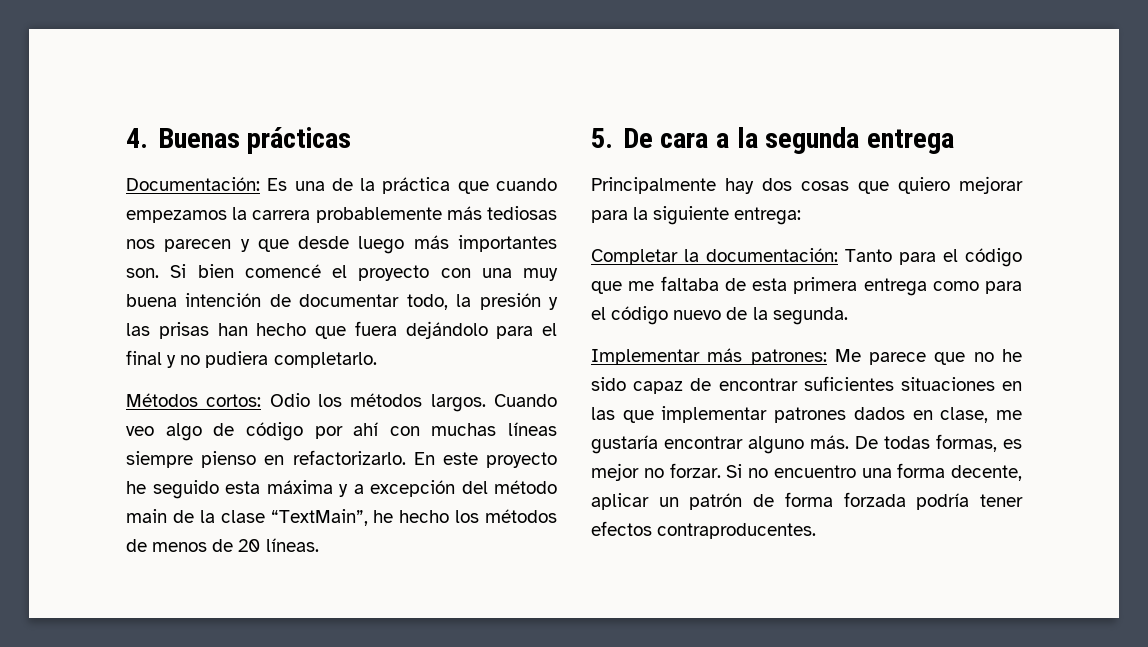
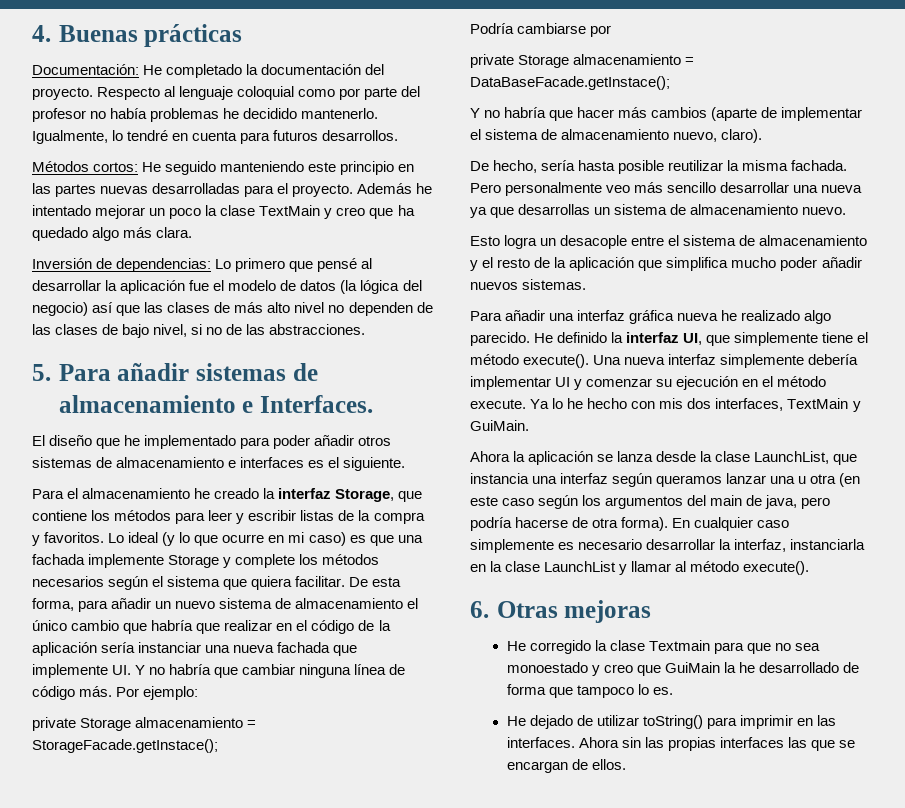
[267,177,557,194] [126,206,557,223] [126,235,557,254] [126,264,558,281] [126,293,559,310] [126,321,557,339] [126,350,377,368] [126,393,557,412] [126,422,557,441] [126,450,558,468] [126,480,557,499] [126,509,557,526] [126,538,319,552] [591,127,954,154] [591,176,1023,194] [591,206,802,225] [591,248,1022,267] [591,276,1022,296] [591,306,848,325] [591,348,1022,365] [591,376,1022,394] [591,406,1022,423] [591,434,1022,454] [591,463,1022,481] [591,492,1023,510] [591,521,817,539] Es una de la práctica que cuando empezamos la carrera probablemente más tediosas nos parecen y que desde luego más importantes son. Si bien comencé el proyecto con una muy buena intención de documentar todo, la presión y las prisas han hecho que fuera dejándolo para el final y no pudiera completarlo. // Métodos cortos: Odio los métodos largos. Cuando veo algo de código por ahí con muchas líneas siempre pienso en refactorizarlo. En este proyecto he seguido esta máxima y a excepción del método main de la clase “TextMain”, he hecho los métodos de menos de 20 líneas. // 5. De cara a la segunda entrega // Principalmente hay dos cosas que quiero mejorar para la siguiente entrega: // Completar la documentación: Tanto para el código que me faltaba de esta primera entrega como para el código nuevo de la segunda. // Implementar más patrones: Me parece que no he sido capaz de encontrar suficientes situaciones en las que implementar patrones dados en clase, me gustaría encontrar alguno más. De todas formas, es mejor no forzar. Si no encuentro una forma decente, aplicar un patrón de forma forzada podría tener efectos contraproducentes. -> [143,64,385,78] [32,86,421,100] [32,108,379,122] [32,130,399,144] [32,161,415,175] [32,183,433,197] [32,205,415,219] [32,227,193,241] [32,258,373,272] [32,280,422,294] [32,302,433,316] [32,324,366,338] [32,363,318,381] [58,395,373,413] [32,435,392,449] [32,457,406,471] [32,488,423,502] [32,510,425,524] [32,532,423,546] [32,554,380,568] [32,576,402,590] [32,598,419,612] [32,620,391,634] [32,642,358,656] [32,664,406,678] [32,686,199,700] [32,717,257,731] [32,739,218,753] [470,23,612,37] [470,54,695,68] [470,76,670,90] [470,107,863,121] [470,129,763,143] [470,160,848,174] [470,182,863,196] [470,204,847,218] [470,235,868,249] [470,257,862,271] [470,279,587,290] [470,310,832,324] [470,332,869,346] [470,354,859,368] [470,376,827,390] [470,398,861,412] [470,420,529,431] [470,451,858,465] [470,473,861,487] [470,495,831,509] [470,517,790,531] [470,539,866,553] [470,561,810,575] [470,600,652,623] [506,640,821,654] [506,662,860,676] [506,684,674,698] [506,715,837,729] [506,737,856,751] [506,759,627,773] He completado la documentación del proyecto. Respecto al lenguaje coloquial como por parte del profesor no había problemas he decidido mantenerlo. Igualmente, lo tendré en cuenta para futuros desarrollos. // Métodos cortos: He seguido manteniendo este principio en las partes nuevas desarrolladas para el proyecto. Además he intentado mejorar un poco la clase TextMain y creo que ha quedado algo más clara. // Inversión de dependencias: Lo primero que pensé al desarrollar la aplicación fue el modelo de datos (la lógica del negocio) así que las clases de más alto nivel no dependen de las clases de bajo nivel, si no de las abstracciones. // 5. Para añadir sistemas de almacenamiento e Interfaces. // El diseño que he implementado para poder añadir otros sistemas de almacenamiento e interfaces es el siguiente. // Para el almacenamiento he creado la interfaz Storage, que contiene los métodos para leer y escribir listas de la compra y favoritos. Lo ideal (y lo que ocurre en mi caso) es que una fachada implemente Storage y complete los métodos necesarios según el sistema que quiera facilitar. De esta forma, para añadir un nuevo sistema de almacenamiento el único cambio que habría que realizar en el código de la aplicación sería instanciar una nueva fachada que implemente UI. Y no habría que cambiar ninguna línea de código más. Por ejemplo: // private Storage almacenamiento = StorageFacade.getInstace(); // Podría cambiarse por // private Storage almacenamiento = DataBaseFacade.getInstace(); // Y no habría que hacer más cambios (aparte de implementar el sistema de almacenamiento nuevo, claro). // De hecho, sería hasta posible reutilizar la misma fachada. Pero personalmente veo más sencillo desarrollar una nueva ya que desarrollas un sistema de almacenamiento nuevo. // Esto logra un desacople entre el sistema de almacenamiento y el resto de la aplicación que simplifica mucho poder añadir nuevos sistemas. // Para añadir una interfaz gráfica nueva he realizado algo parecido. He definido la interfaz UI, que simplemente tiene el método execute(). Una nueva interfaz simplemente debería implementar UI y comenzar su ejecución en el método execute. Ya lo he hecho con mis dos interfaces, TextMain y GuiMain. // Ahora la aplicación se lanza desde la clase LaunchList, que instancia una interfaz según queramos lanzar una u otra (en este caso según los argumentos del main de java, pero podría hacerse de otra forma). En cualquier caso simplemente es necesario desarrollar la interfaz, instanciarla en la clase LaunchList y llamar al método execute(). // 6. Otras mejoras // He corregido la clase Textmain para que no sea monoestado y creo que GuiMain la he desarrollado de forma que tampoco lo es. // He dejado de utilizar toString() para imprimir en las interfaces. Ahora sin las propias interfaces las que se encargan de ellos.

